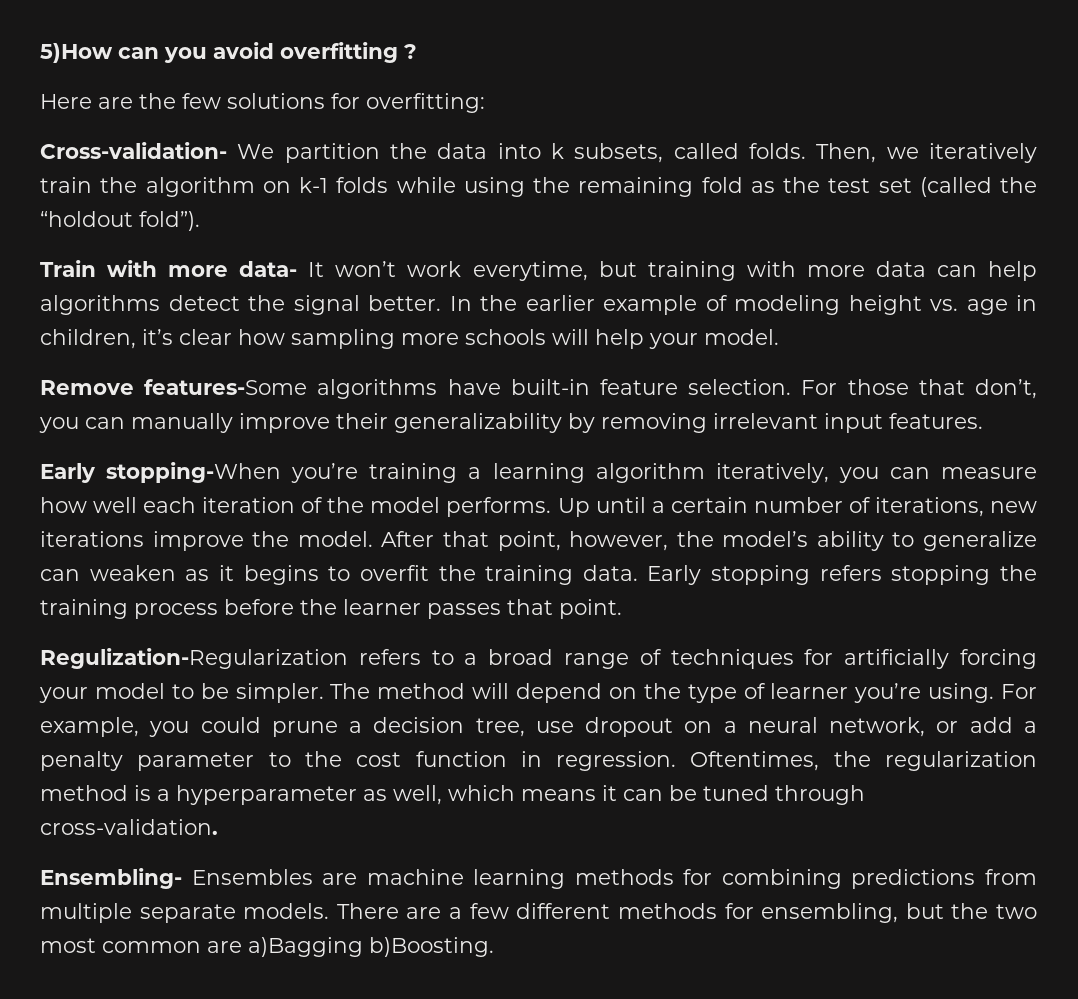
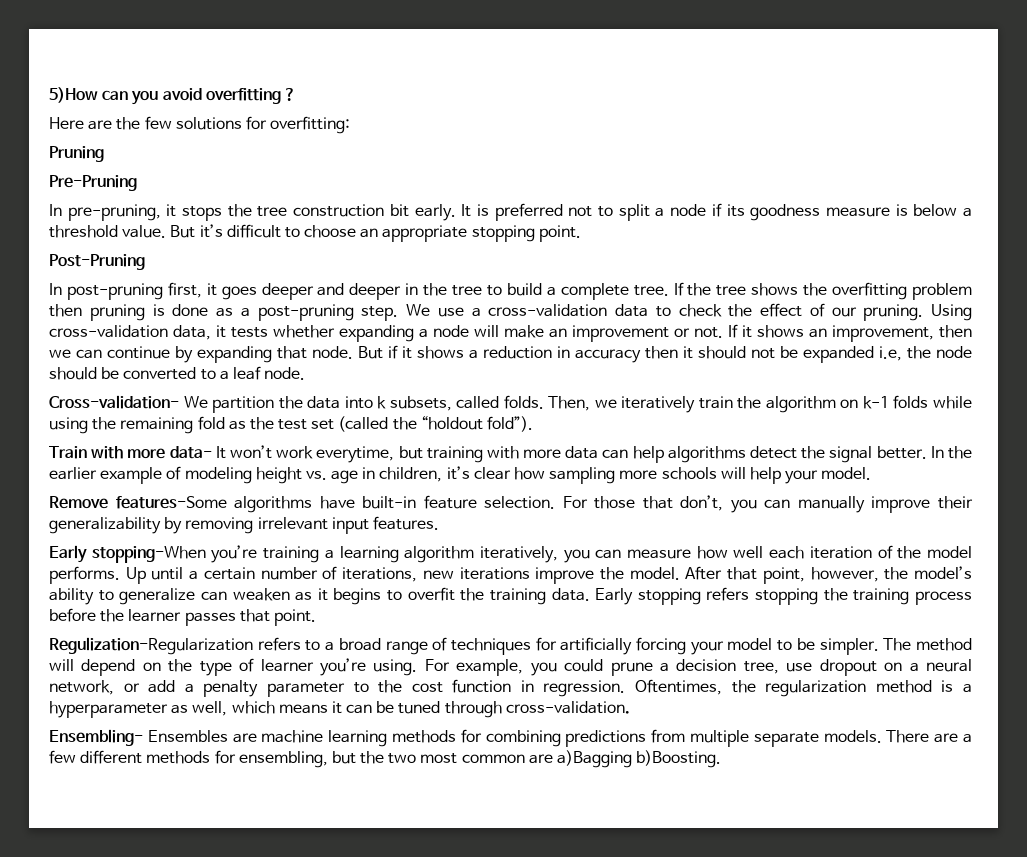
(485, 103) none -> [49,146,104,162] [49,175,137,191] [49,203,972,221] [49,224,581,242] [49,254,145,270] [49,282,972,300] [49,303,972,321] [49,324,972,342] [49,345,972,363] [49,366,306,380] // Pruning // Pre-Pruning // In pre-pruning, it stops the tree construction bit early. It is preferred not to split a node if its goodness measure is below a threshold value. But it’s difficult to choose an appropriate stopping point. // Post-Pruning // In post-pruning first, it goes deeper and deeper in the tree to build a complete tree. If the tree shows the overfitting problem then pruning is done as a post-pruning step. We use a cross-validation data to check the effect of our pruning. Using cross-validation data, it tests whether expanding a node will make an improvement or not. If it shows an improvement, then we can continue by expanding that node. But if it shows a reduction in accuracy then it should not be expanded i.e, the node should be converted to a leaf node.

